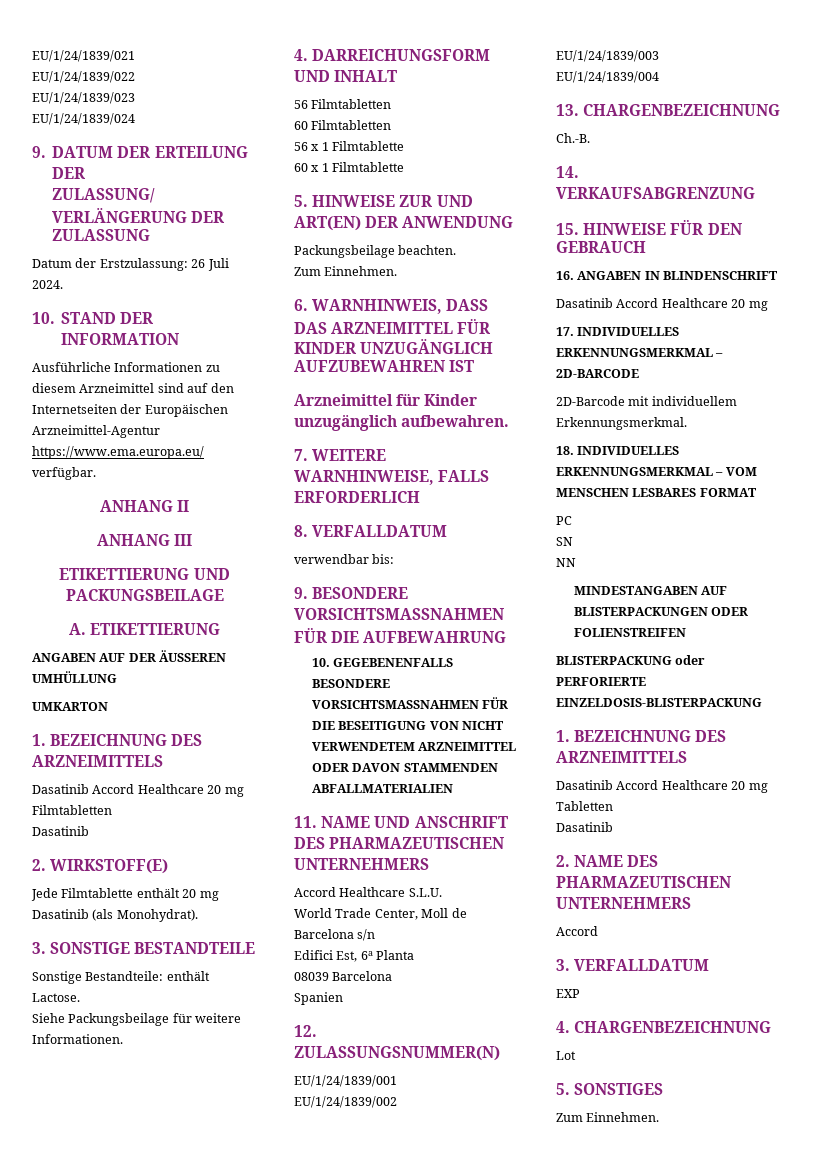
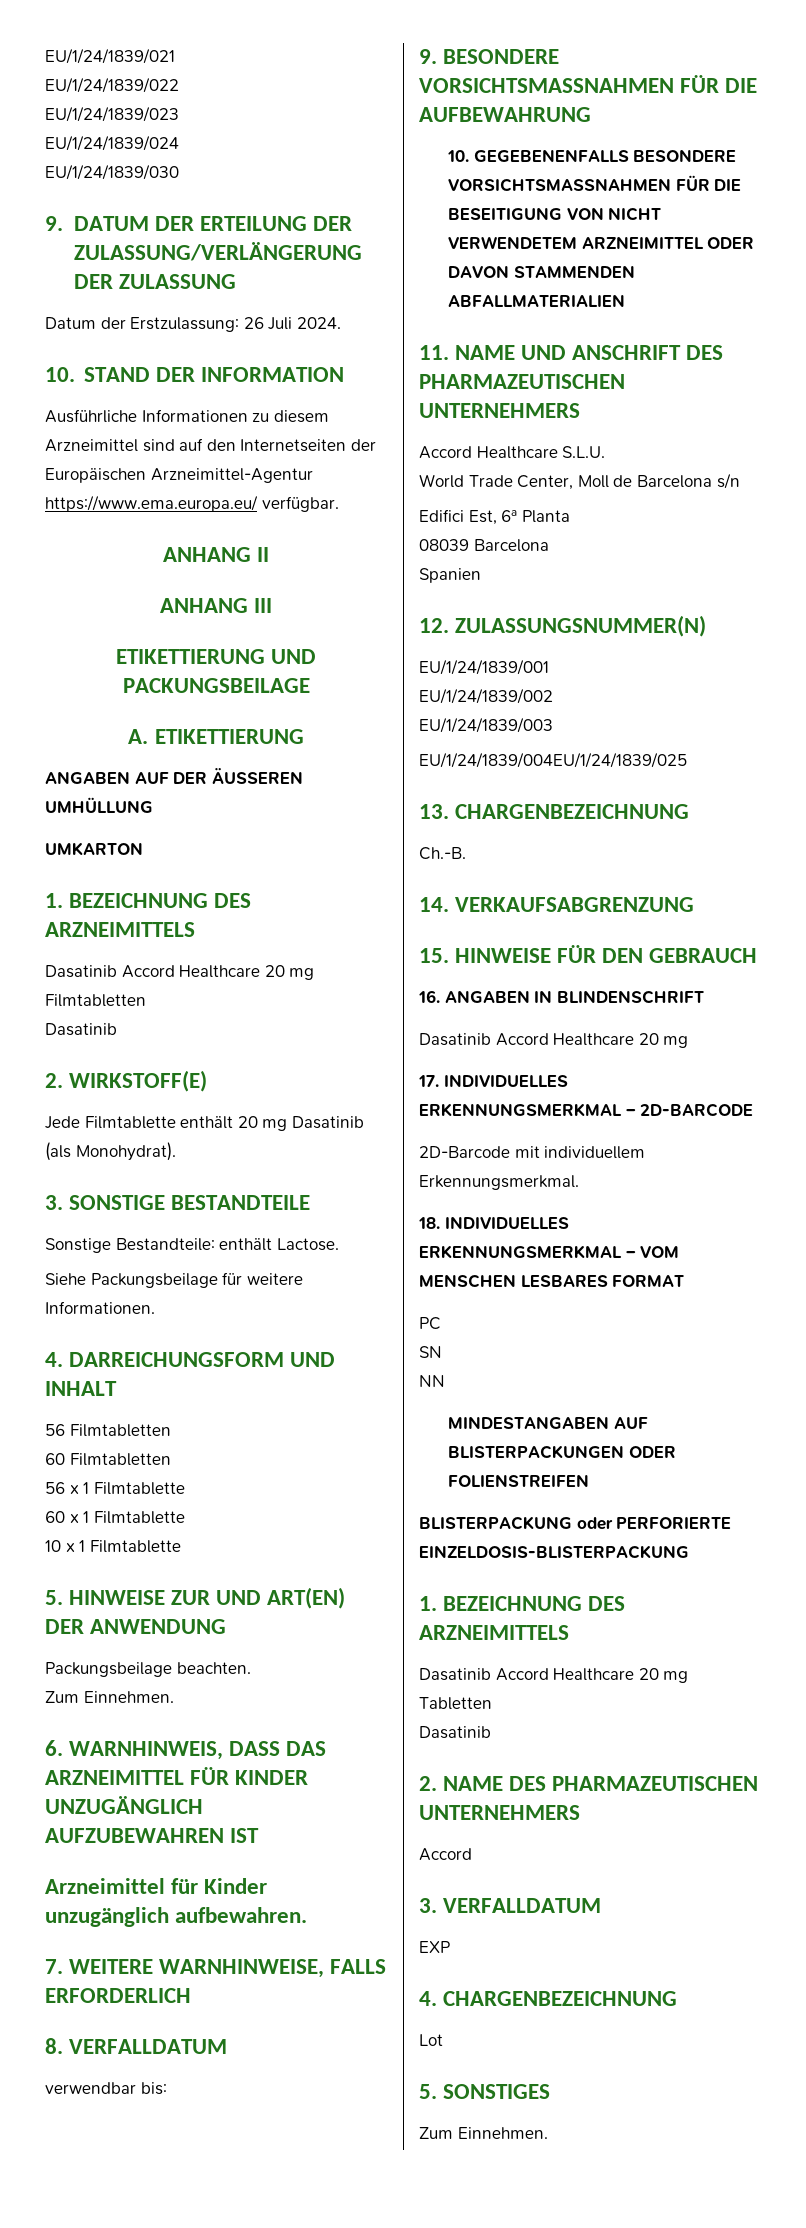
(135, 119) none -> [45,164,179,180] // EU/1/24/1839/030
(405, 167) none -> [45,1540,181,1553] // 10 x 1 Filmtablette
[556,71,659,83] EU/1/24/1839/004 -> [419,752,687,768] EU/1/24/1839/004EU/1/24/1839/025

